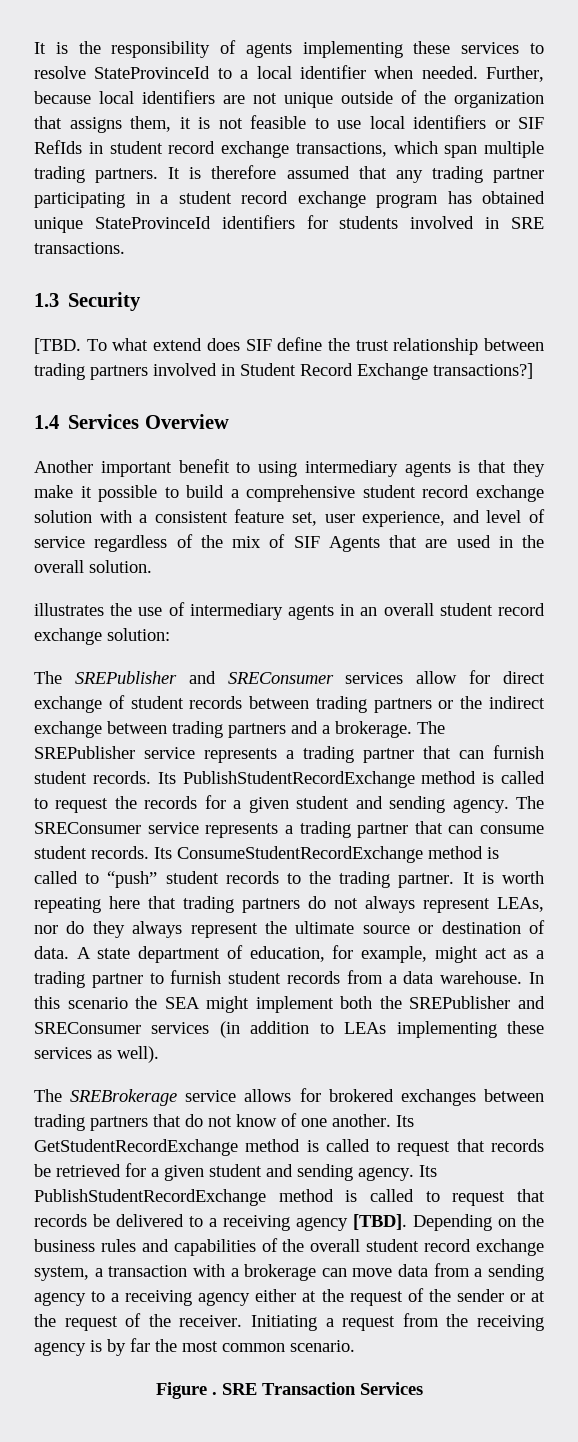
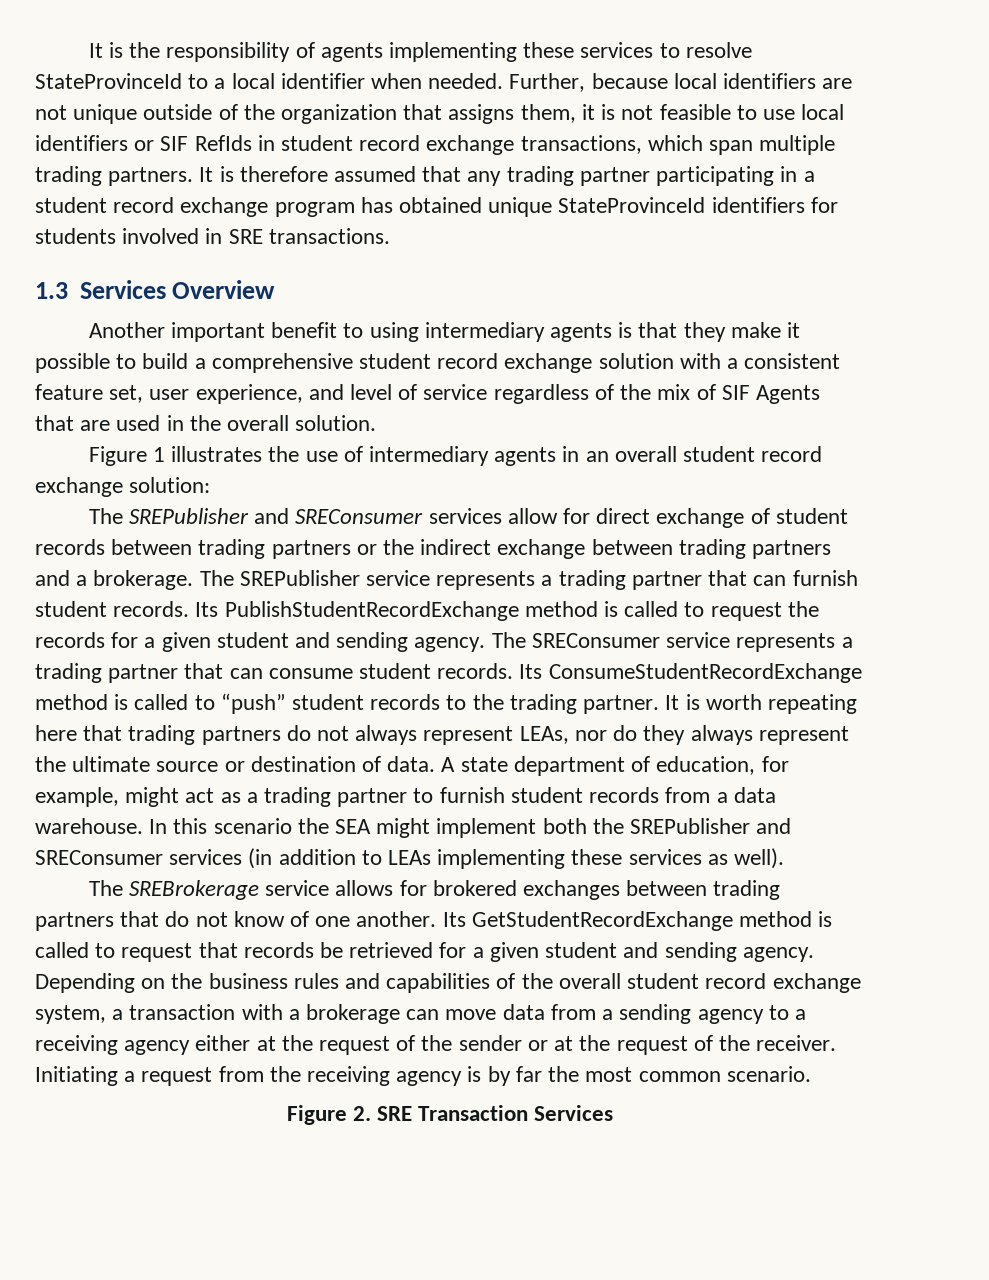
[68,292,142,311] [34,337,544,355] [34,363,533,380] [34,415,59,429] Security // [TBD. To what extend does SIF define the trust relationship between trading partners involved in Student Record Exchange transactions?] // 1.4 -> (68, 290) none
(152, 566) none -> [88,446,165,466] Figure 1
[419,1165,437,1177] [34,1189,545,1206] [34,1214,407,1231] Its PublishStudentRecordExchange method is called to request that records be delivered to a receiving agency [TBD]. -> (814, 954) none
[211,1392,217,1395] . -> [352,1106,371,1121] 2.

